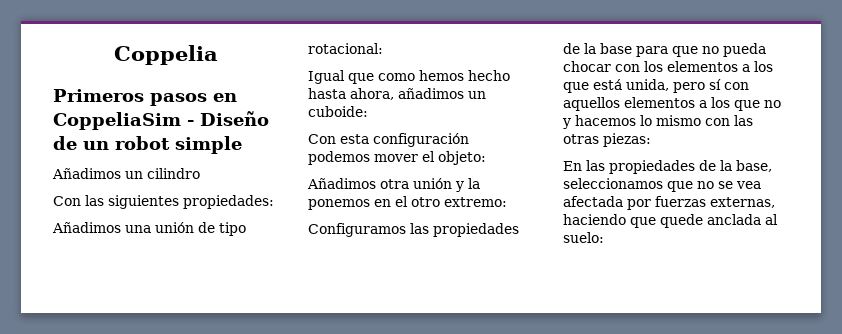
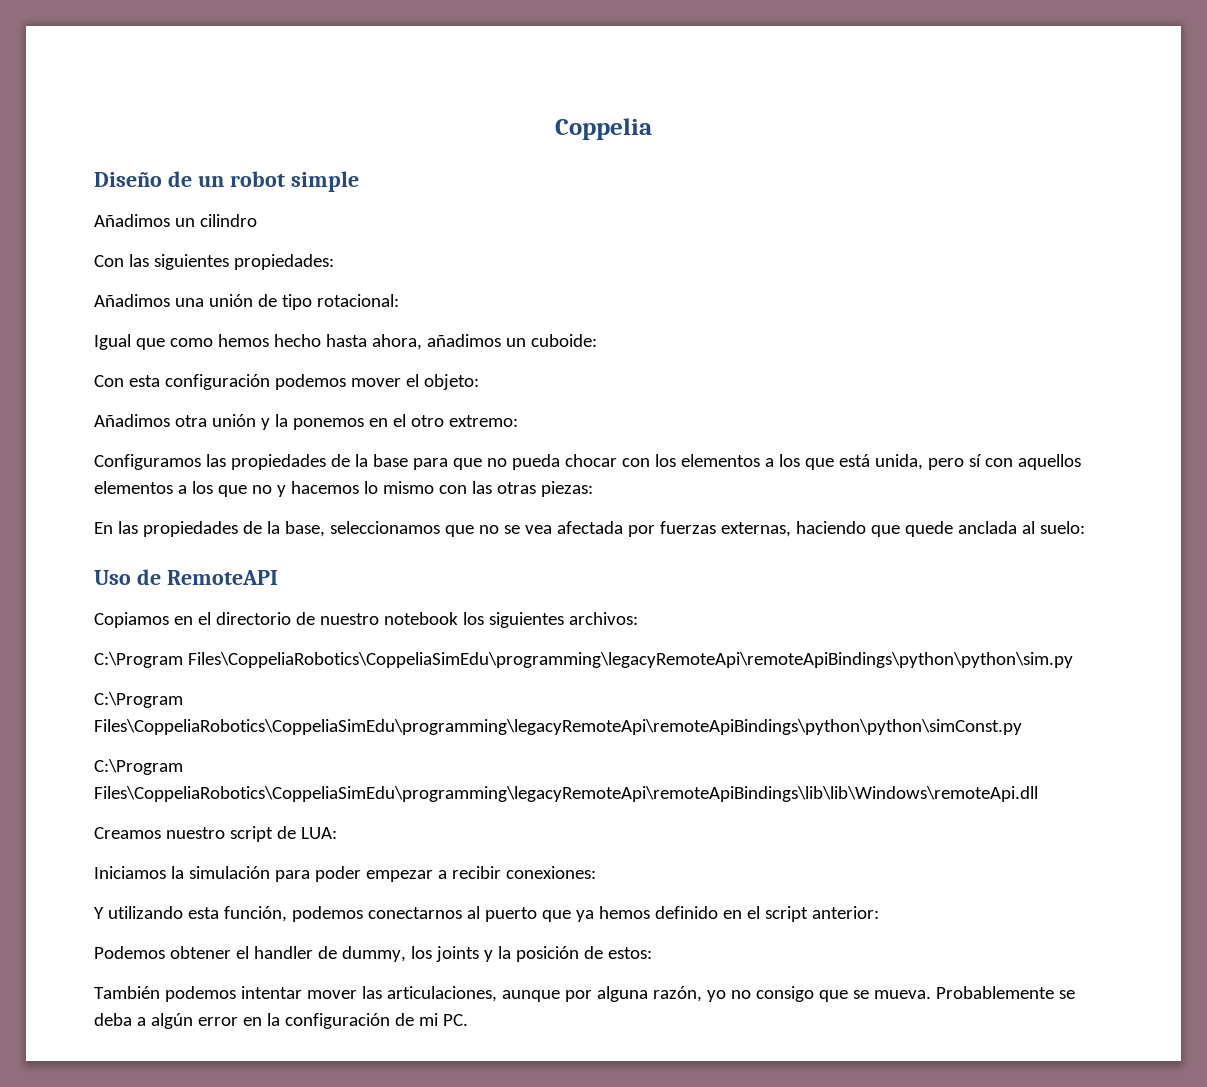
[53,89,237,106] [53,112,194,130] Primeros pasos en CoppeliaSim - -> (652, 129) none
(604, 237) none -> [94,569,278,585] [94,612,638,628] [94,652,1073,668] [94,692,183,708] [94,719,1022,735] [94,759,183,775] [94,786,1038,802] [94,826,337,842] [94,866,596,882] [94,906,879,922] [94,946,652,962] [94,986,1075,1002] [94,1013,468,1029] // Uso de RemoteAPI // Copiamos en el directorio de nuestro notebook los siguientes archivos: // C:\Program Files\CoppeliaRobotics\CoppeliaSimEdu\programming\legacyRemoteApi\remoteApiBindings\python\python\sim.py // C:\Program Files\CoppeliaRobotics\CoppeliaSimEdu\programming\legacyRemoteApi\remoteApiBindings\python\python\simConst.py // C:\Program Files\CoppeliaRobotics\CoppeliaSimEdu\programming\legacyRemoteApi\remoteApiBindings\lib\lib\Windows\remoteApi.dll // Creamos nuestro script de LUA: // Iniciamos la simulación para poder empezar a recibir conexiones: // Y utilizando esta función, podemos conectarnos al puerto que ya hemos definido en el script anterior: // Podemos obtener el handler de dummy, los joints y la posición de estos: // También podemos intentar mover las articulaciones, aunque por alguna razón, yo no consigo que se mueva. Probablemente se deba a algún error en la configuración de mi PC.

